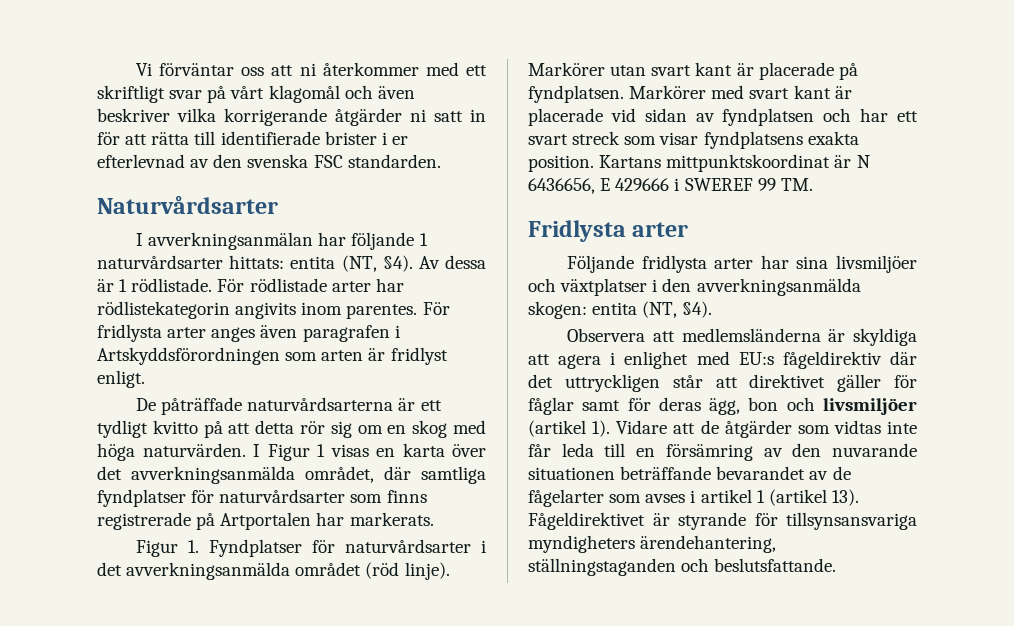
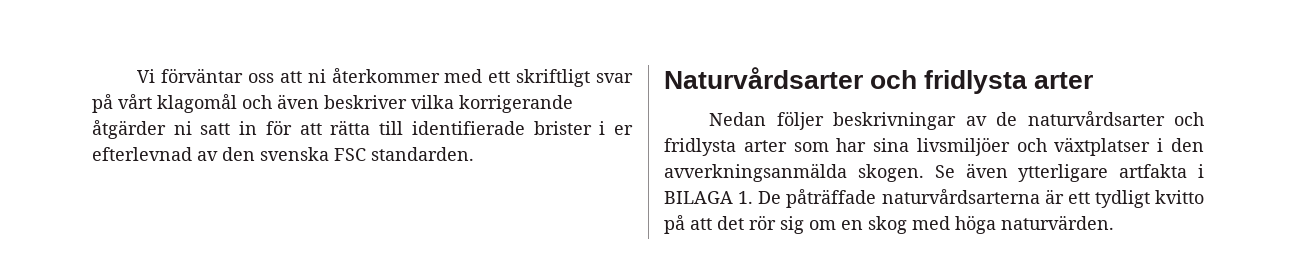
[136,232,428,250] [97,255,487,272] [97,278,404,292] [97,301,450,319] [97,324,400,342] [97,347,448,365] [97,370,145,388] // I avverkningsanmälan har följande 1 naturvårdsarter hittats: entita (NT, §4). Av dessa är 1 rödlistade. För rödlistade arter har rödlistekategorin angivits inom parentes. För fridlysta arter anges även paragrafen i Artskyddsförordningen som arten är fridlyst enligt. // -> [870,70,1094,94] [709,111,1204,130] [664,137,1204,156] [664,163,1204,182] [664,191,754,204] och fridlysta arter // Nedan följer beskrivningar av de naturvårdsarter och fridlysta arter som har sina livsmiljöer och växtplatser i den avverkningsanmälda skogen. Se även ytterligare artfakta i BILAGA 1.
[255,420,295,434] detta -> [717,216,744,230] det
[253,443,486,461] [97,466,486,484] [97,489,427,507] [97,512,434,530] [136,539,487,557] [97,562,450,580] [528,62,858,80] [528,85,852,103] [528,108,918,126] [528,131,859,149] [528,154,870,172] [528,178,813,194] [528,220,689,242] [567,255,918,273] [528,278,861,296] [528,301,713,319] [567,328,917,346] [528,351,917,369] [528,374,917,392] [528,397,917,415] [528,420,917,438] [528,443,917,461] [528,466,851,480] [528,489,859,507] [528,512,917,530] [528,535,777,553] [528,558,837,576] I Figur 1 visas en karta över det avverkningsanmälda området, där samtliga fyndplatser för naturvårdsarter som finns registrerade på Artportalen har markerats. // Figur 1. Fyndplatser för naturvårdsarter i det avverkningsanmälda området (röd linje). Markörer utan svart kant är placerade på fyndplatsen. Markörer med svart kant är placerade vid sidan av fyndplatsen och har ett svart streck som visar fyndplatsens exakta position. Kartans mittpunktskoordinat är N 6436656, E 429666 i SWEREF 99 TM. // Fridlysta arter // Följande fridlysta arter har sina livsmiljöer och växtplatser i den avverkningsanmälda skogen: entita (NT, §4). // Observera att medlemsländerna är skyldiga att agera i enlighet med EU:s fågeldirektiv där det uttryckligen står att direktivet gäller för fåglar samt för deras ägg, bon och livsmiljöer (artikel 1). Vidare att de åtgärder som vidtas inte får leda till en försämring av den nuvarande situationen beträffande bevarandet av de fågelarter som avses i artikel 1 (artikel 13). Fågeldirektivet är styrande för tillsynsansvariga myndigheters ärendehantering, ställningstaganden och beslutsfattande. -> (1114, 222) none

